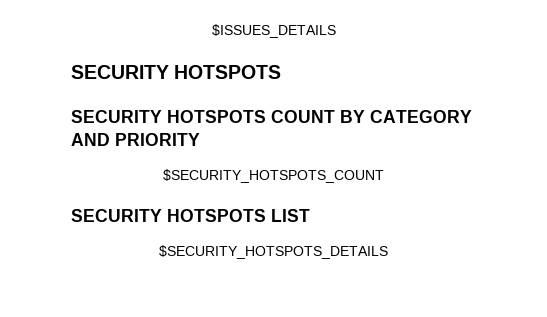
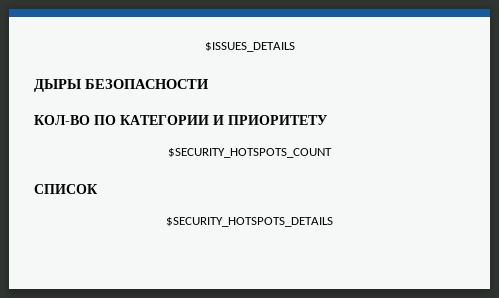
[71,65,282,79] [71,110,472,123] [71,133,200,146] [163,169,384,183] [71,209,310,222] SECURITY HOTSPOTS // SECURITY HOTSPOTS COUNT BY CATEGORY AND PRIORITY // $SECURITY_HOTSPOTS_COUNT // SECURITY HOTSPOTS LIST -> [34,79,209,92] [34,115,327,125] [168,148,332,158] [34,184,98,194] ДЫРЫ БЕЗОПАСНОСТИ // КОЛ-ВО ПО КАТЕГОРИИ И ПРИОРИТЕТУ // $SECURITY_HOTSPOTS_COUNT // СПИСОК

